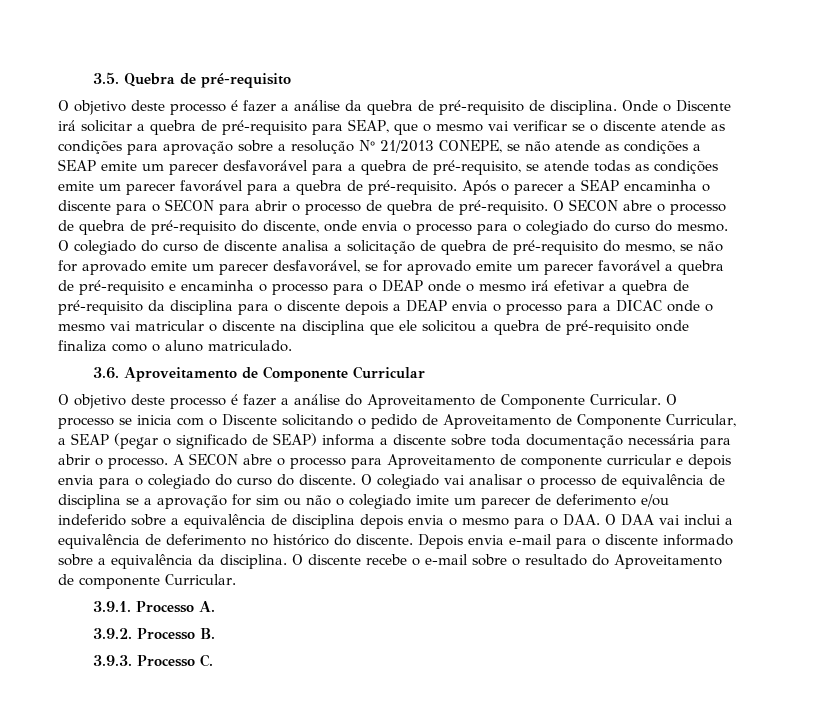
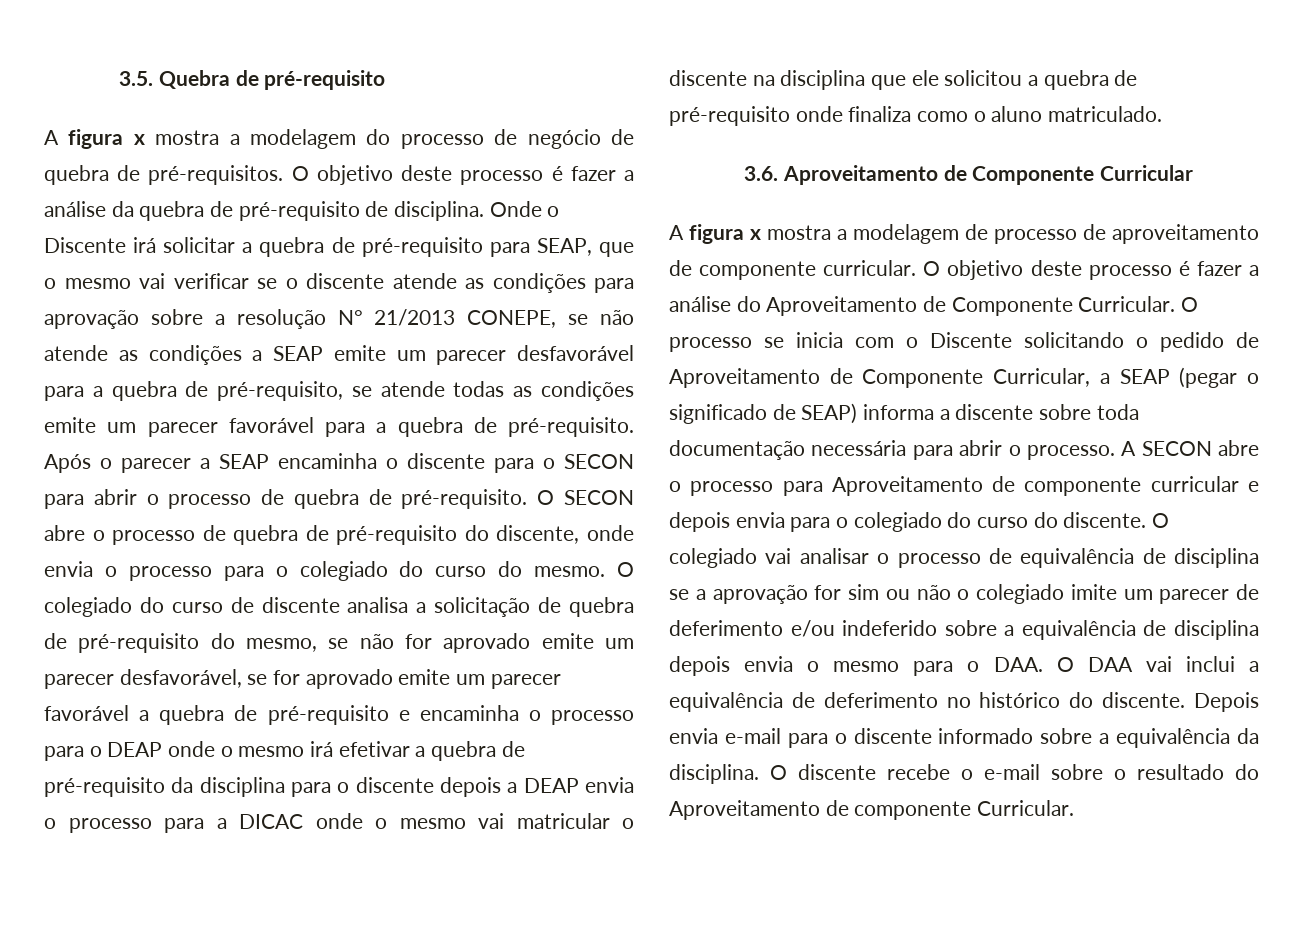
(292, 80) none -> [44,129,634,149] [44,165,284,185] A figura x mostra a modelagem do processo de negócio de quebra de pré-requisitos.
(426, 372) none -> [669,224,1259,244] [669,260,917,280] A figura x mostra a modelagem de processo de aproveitamento de componente curricular.
[93,601,216,613] [93,628,216,640] [93,654,214,667] // 3.9.1. Processo A. // 3.9.2. Processo B. // 3.9.3. Processo C. -> (1075, 808) none

